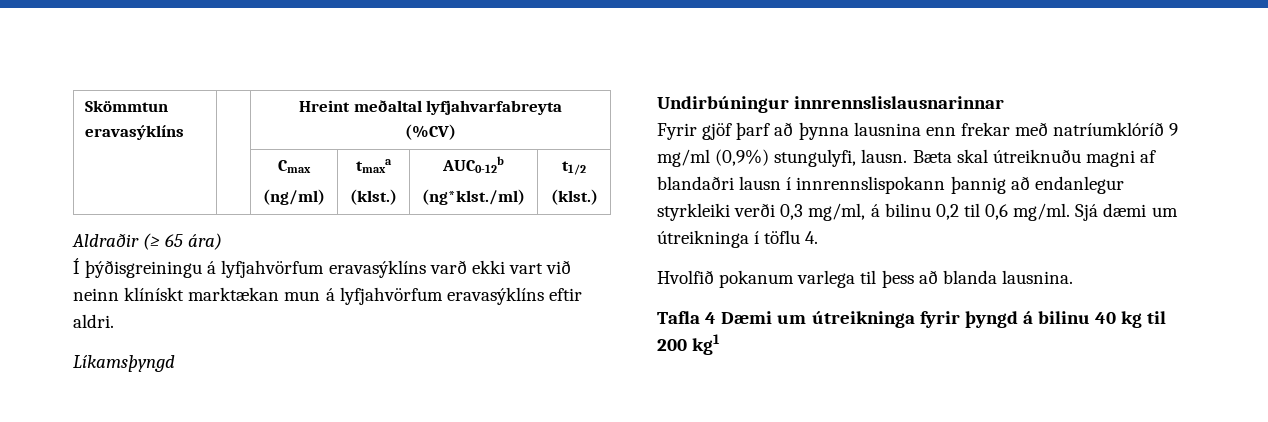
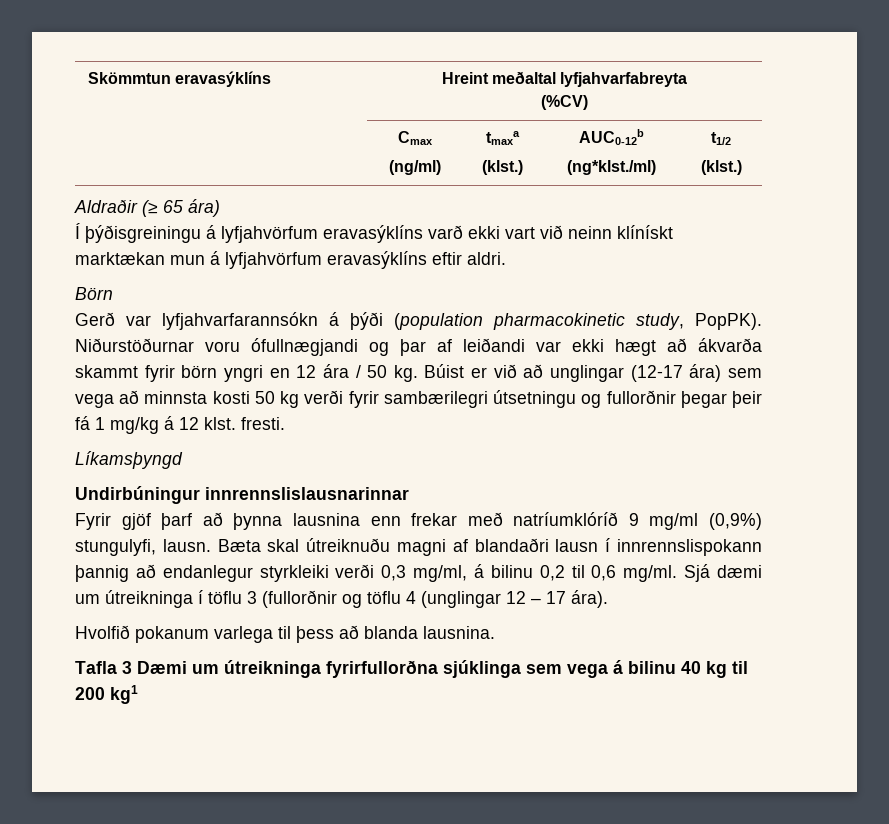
(114, 321) none -> [75,287,113,300] [75,312,762,330] [75,338,762,356] [75,364,762,382] [75,390,763,408] [75,416,285,434] // Börn // Gerð var lyfjahvarfarannsókn á þýði (population pharmacokinetic study, PopPK). Niðurstöðurnar voru ófullnægjandi og þar af leiðandi var ekki hægt að ákvarða skammt fyrir börn yngri en 12 ára / 50 kg. Búist er við að unglingar (12-17 ára) sem vega að minnsta kosti 50 kg verði fyrir sambærilegri útsetningu og fullorðnir þegar þeir fá 1 mg/kg á 12 klst. fresti.
[805,231,819,244] 4. -> [247,590,608,608] 3 (fullorðnir og töflu 4 (unglingar 12 – 17 ára).
[705,312,717,324] 4 -> [122,661,132,674] 3
[919,311,1018,328] fyrir þyngd -> [326,660,608,678] fyrirfullorðna sjúklinga sem vega

